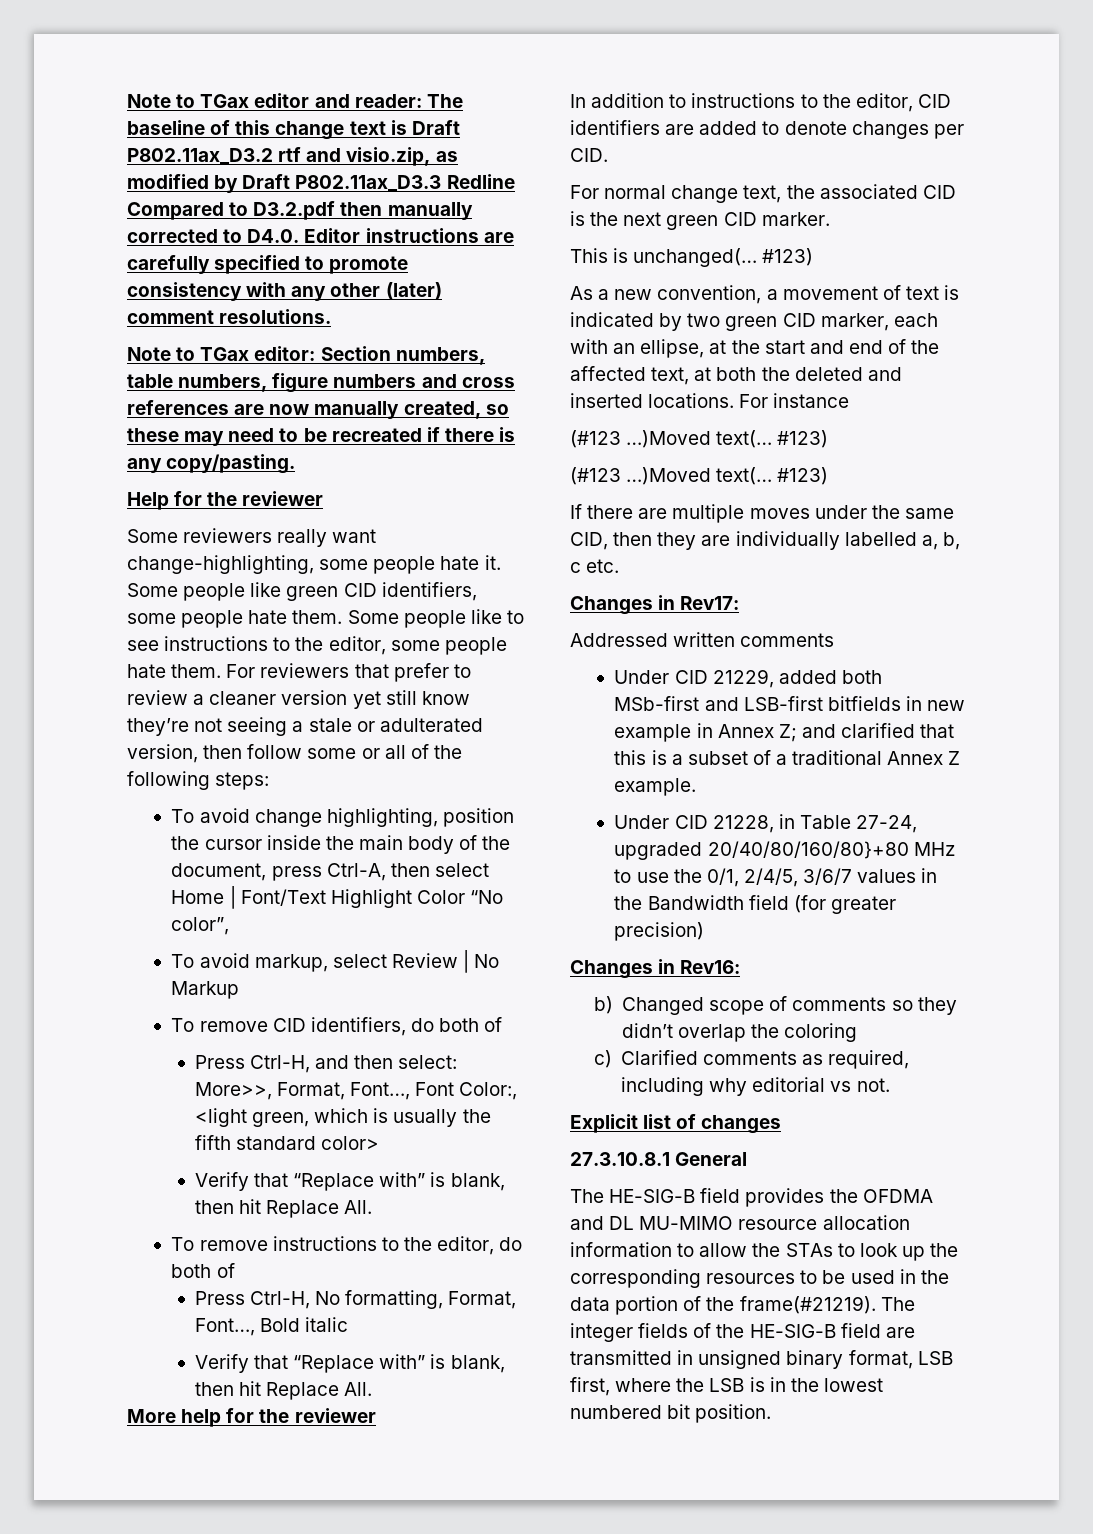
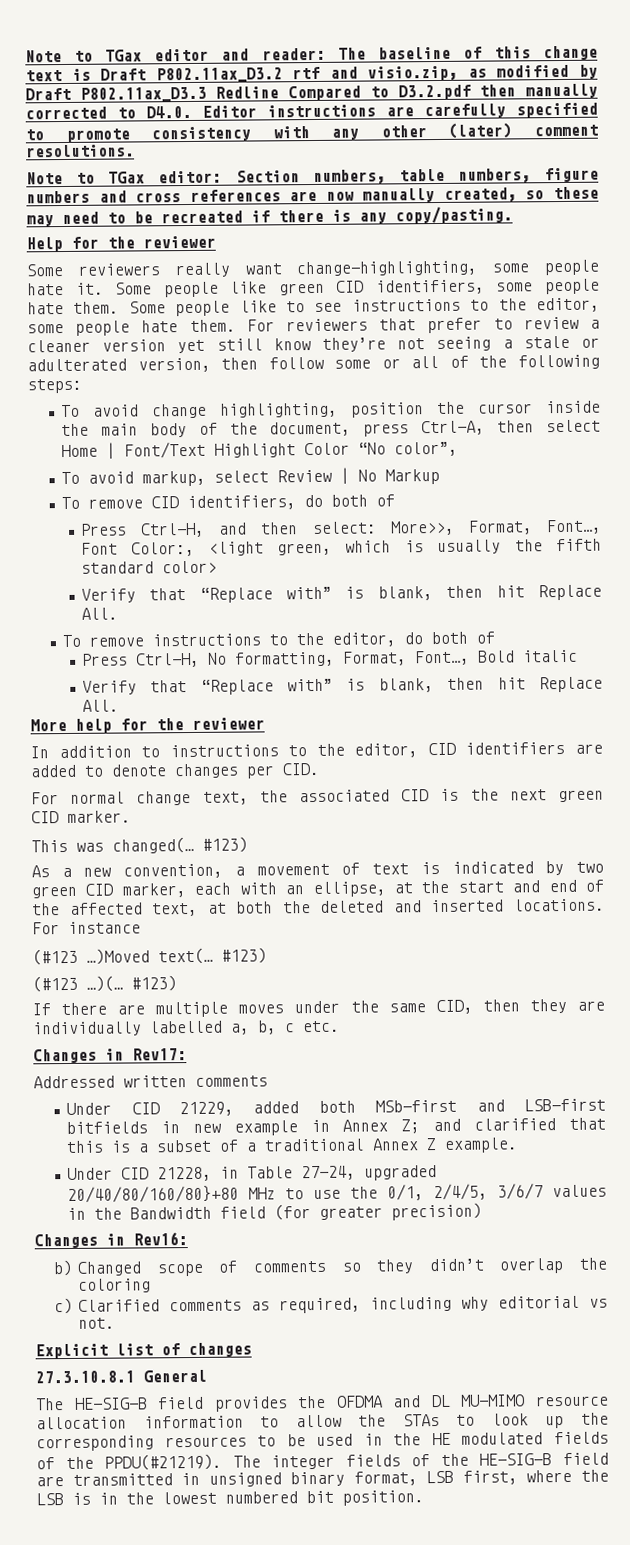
[613,248,758,267] is unchanged(… -> [76,836,194,854] was changed(…
[626,467,773,485] …)Moved text(… -> [86,975,123,992] …)(…
[570,1296,876,1315] data portion of the frame(#21219). -> [431,1431,609,1446] [36,1453,223,1471] HE modulated fields of the PPDU(#21219).

